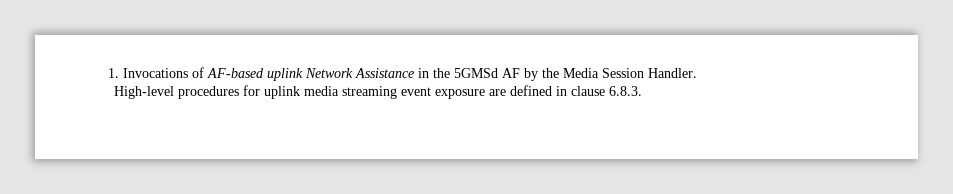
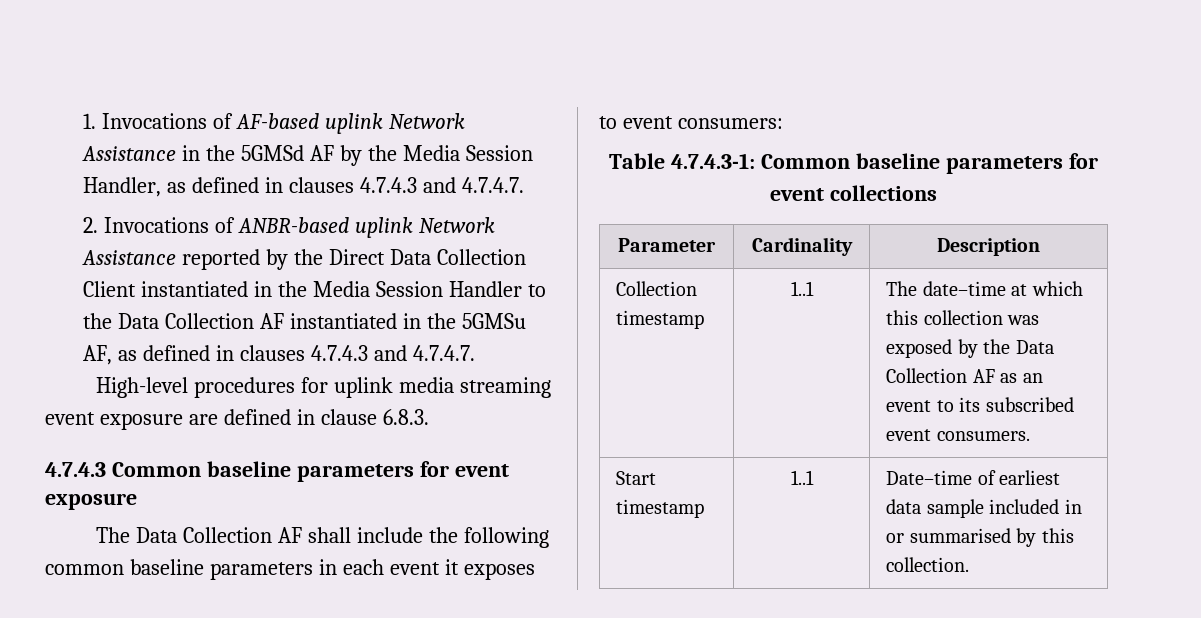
[647,68,697,78] Handler. -> [82,177,524,197] [82,217,495,238] [81,249,526,270] [82,281,546,297] [82,313,526,329] [82,345,475,365] Handler, as defined in clauses 4.7.4.3 and 4.7.4.7. // 2. Invocations of ANBR-based uplink Network Assistance reported by the Direct Data Collection Client instantiated in the Media Session Handler to the Data Collection AF instantiated in the 5GMSu AF, as defined in clauses 4.7.4.3 and 4.7.4.7.
(642, 91) none -> [45,461,509,482] [45,493,137,510] [96,527,549,548] [45,559,535,580] [599,116,783,129] [609,153,1098,174] [770,185,937,201] [618,238,716,252] [751,237,853,256] [937,238,1040,256] [616,281,698,296] [616,310,705,329] [790,281,814,296] [886,281,1083,296] [886,310,1040,325] [886,339,1054,358] [886,368,1043,383] [886,397,1074,412] [886,429,1030,441] [616,471,657,485] [616,499,705,518] [790,470,814,485] [886,470,1061,485] [886,499,1082,518] [886,528,1074,547] [886,557,970,572] // 4.7.4.3 Common baseline parameters for event exposure // The Data Collection AF shall include the following common baseline parameters in each event it exposes to event consumers: // Table 4.7.4.3-1: Common baseline parameters for event collections // Parameter | Cardinality | Description // Collection timestamp | 1..1 | The date–time at which this collection was exposed by the Data Collection AF as an event to its subscribed event consumers. // Start timestamp | 1..1 | Date–time of earliest data sample included in or summarised by this collection.

